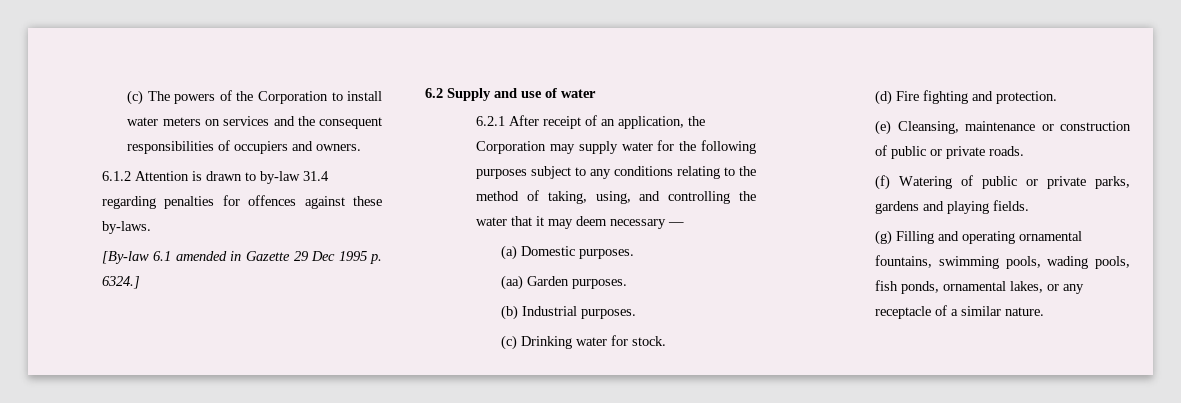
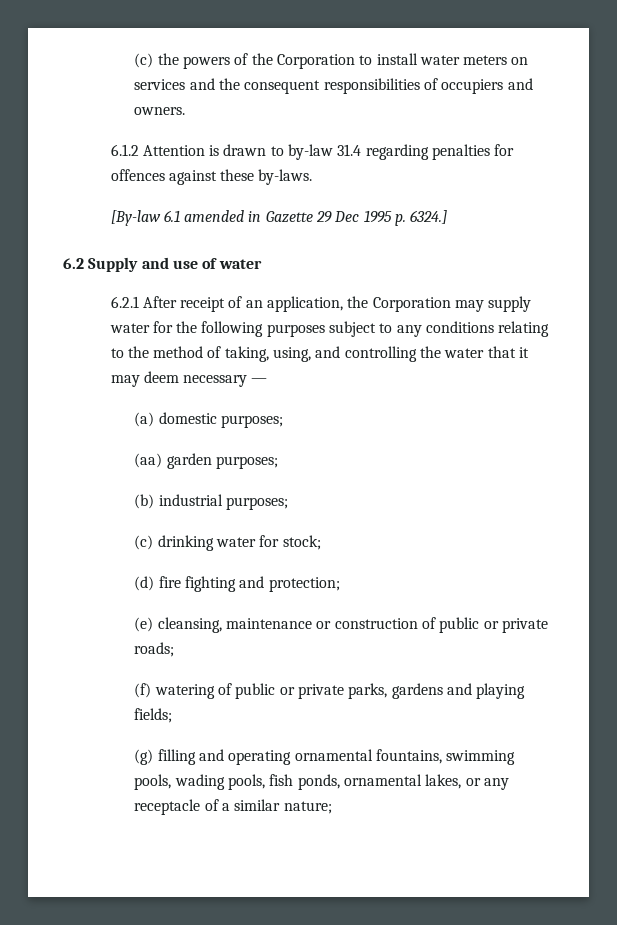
[127,90,170,105] (c) The -> [134,53,179,68] (c) the
[521,246,635,259] Domestic purposes. -> [158,412,283,428] domestic purposes;
[527,276,628,289] Garden purposes. -> [166,453,278,469] garden purposes;
[522,306,637,319] [501,335,667,350] Industrial purposes. // (c) Drinking water for stock. -> [158,494,288,510] [134,535,321,551] industrial purposes; // (c) drinking water for stock;
[896,91,920,101] Fire -> [158,576,181,588] fire
[996,91,1058,104] protection. -> [268,577,340,592] protection;
[897,121,959,134] Cleansing, -> [157,617,222,633] cleansing,
[989,146,1025,156] roads. -> [134,642,175,657] roads;
[899,176,953,189] Watering -> [154,684,215,699] watering
[993,200,1030,211] fields. -> [134,708,173,723] fields;
[896,231,935,244] Filling -> [157,749,196,765] filling
[1005,307,1045,316] nature. -> [283,801,332,814] nature;

